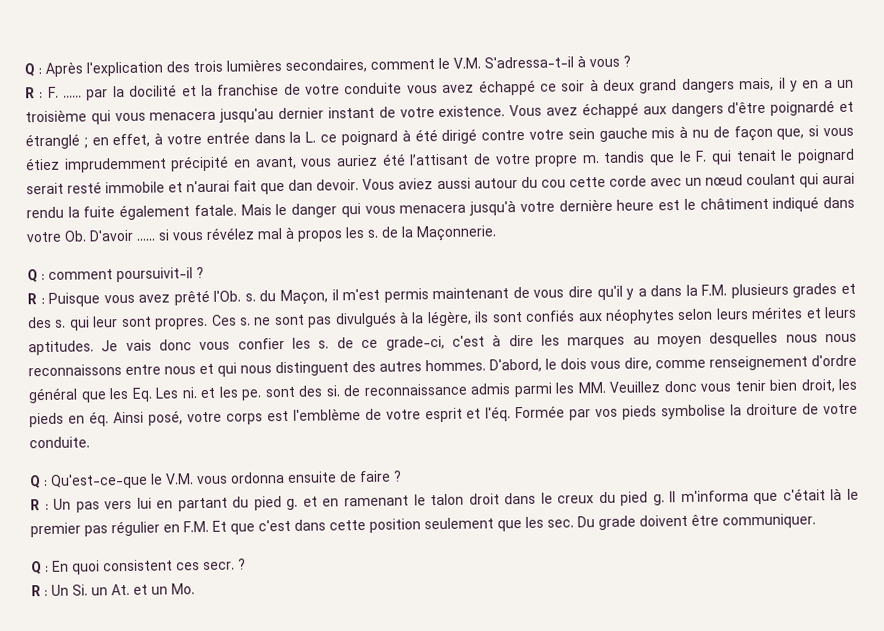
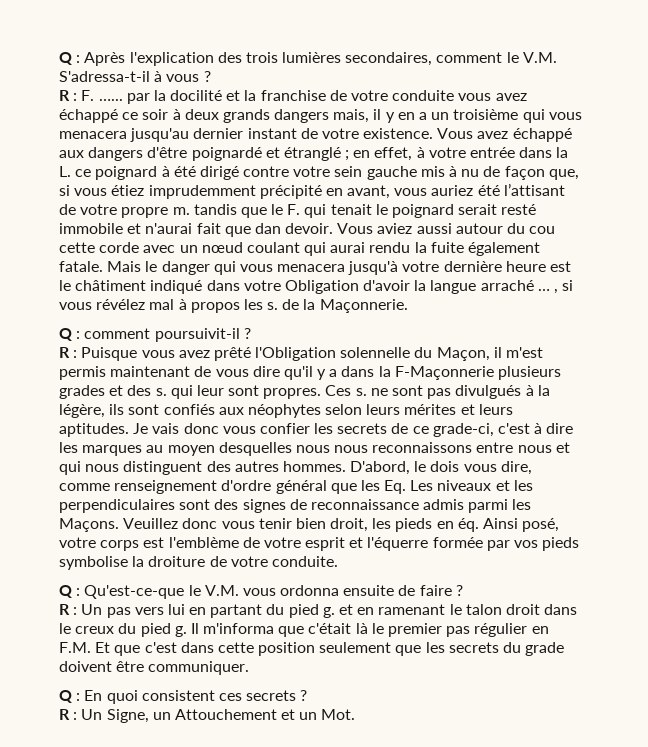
[639,79,678,94] grand -> [222,109,270,123] grands
[64,229,156,242] Ob. D'avoir …... -> [284,280,559,294] Obligation d'avoir la langue arraché … ,
[213,290,256,302] l'Ob. s. -> [255,347,411,361] l'Obligation solennelle
[701,284,728,296] F.M. -> [394,366,494,380] F-Maçonnerie
[318,340,330,349] s. -> [337,423,388,434] secrets
[181,387,198,399] ni. -> [437,480,492,491] niveaux
[241,389,262,401] pe. -> [59,499,175,513] perpendiculaires
[325,385,341,397] si. -> [242,499,286,513] signes
[577,381,606,394] MM. -> [59,518,119,532] Maçons.
[485,405,566,422] l'éq. Formée -> [367,537,483,551] l'équerre formée
[547,516,595,528] sec. Du -> [448,642,522,653] secrets du
[203,558,246,571] [31,583,130,597] secr. ? // R : Un Si. un At. -> [246,690,308,701] [59,709,277,723] secrets ? // R : Un Signe, un Attouchement
[171,583,195,595] Mo. -> [321,709,356,720] Mot.

